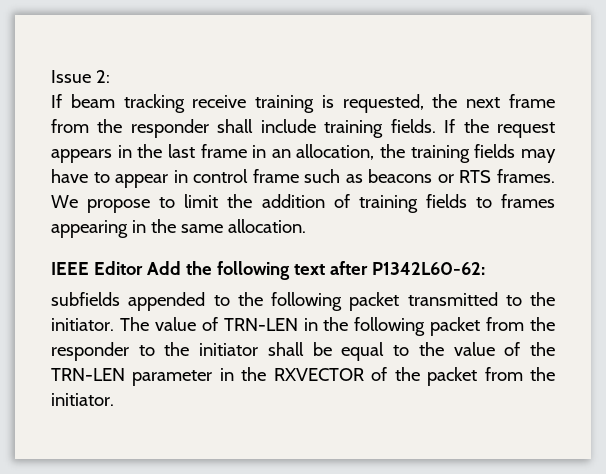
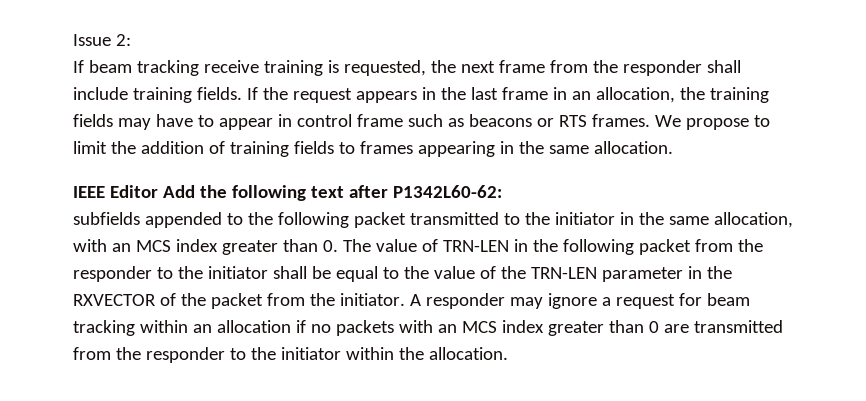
[51,318,114,331] initiator. -> [554,212,793,228] [73,239,338,255] initiator in the same allocation, with an MCS index greater than 0.
(114, 399) none -> [409,293,750,309] [73,320,783,336] [73,347,508,363] A responder may ignore a request for beam tracking within an allocation if no packets with an MCS index greater than 0 are transmitted from the responder to the initiator within the allocation.

